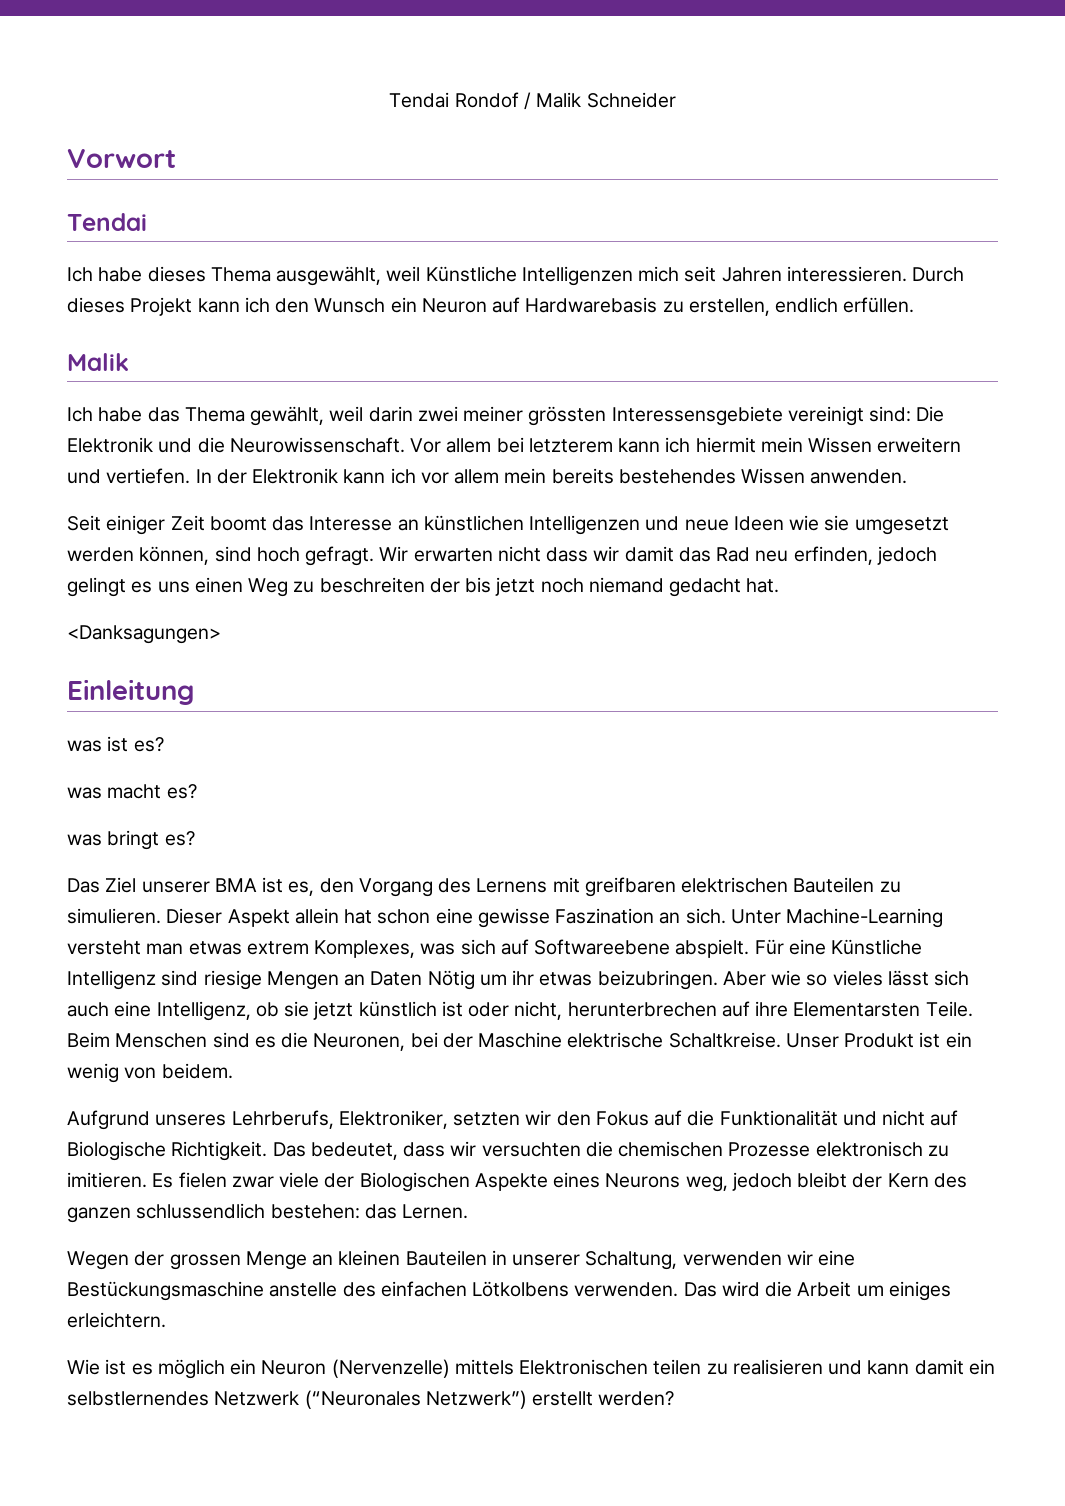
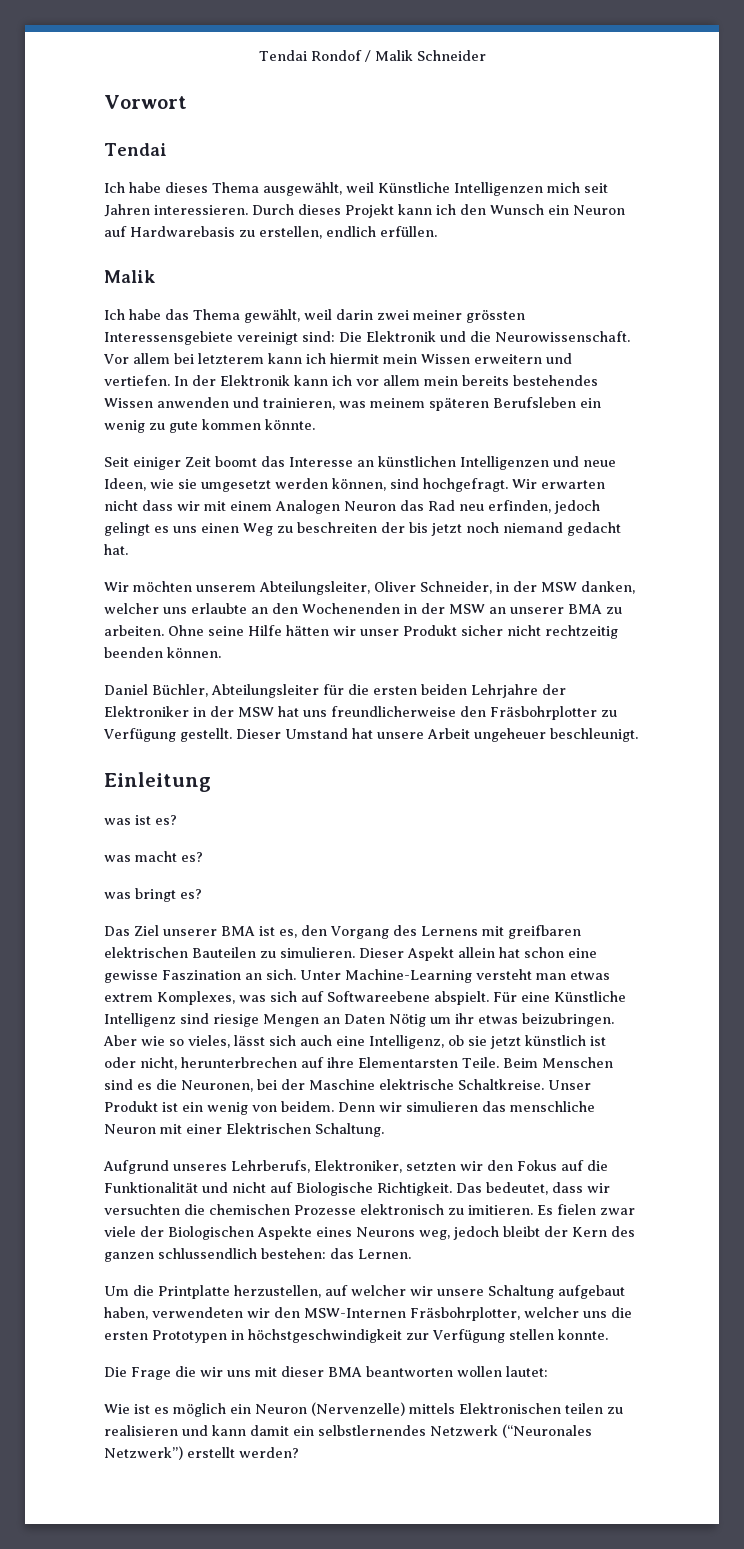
[810,469,908,484] anwenden. -> [157,397,601,411] [104,419,315,433] anwenden und trainieren, was meinem späteren Berufsleben ein wenig zu gute kommen könnte.
[733,516,784,531] Ideen -> [104,478,146,491] Ideen,
[256,546,375,566] hoch gefragt. -> [423,478,508,492] hochgefragt.
[624,546,674,562] damit -> [204,500,396,514] mit einem Analogen Neuron
[67,625,221,644] <Danksagungen> -> [104,581,635,595] [104,603,622,614] [104,625,618,639] [104,647,221,658] [104,684,566,698] [104,706,617,720] [103,728,638,742] Wir möchten unserem Abteilungsleiter, Oliver Schneider, in der MSW danken, welcher uns erlaubte an den Wochenenden in der MSW an unserer BMA zu arbeiten. Ohne seine Hilfe hätten wir unser Produkt sicher nicht rechtzeitig beenden können. // Daniel Büchler, Abteilungsleiter für die ersten beiden Lehrjahre der Elektroniker in der MSW hat uns freundlicherweise den Fräsbohrplotter zu Verfügung gestellt. Dieser Umstand hat unsere Arbeit ungeheuer beschleunigt.
[832,970,883,986] vieles -> [188,1035,230,1048] vieles,
(233, 1071) none -> [338,1101,595,1112] [104,1123,384,1137] Denn wir simulieren das menschliche Neuron mit einer Elektrischen Schaltung.
[67,1250,856,1270] [67,1281,951,1301] [67,1312,166,1328] Wegen der grossen Menge an kleinen Bauteilen in unserer Schaltung, verwenden wir eine Bestückungsmaschine anstelle des einfachen Lötkolbens verwenden. Das wird die Arbeit um einiges erleichtern. -> [104,1285,625,1299] [104,1307,632,1321] [104,1329,608,1343] [104,1366,548,1380] Um die Printplatte herzustellen, auf welcher wir unsere Schaltung aufgebaut haben, verwendeten wir den MSW-Internen Fräsbohrplotter, welcher uns die ersten Prototypen in höchstgeschwindigkeit zur Verfügung stellen konnte. // Die Frage die wir uns mit dieser BMA beantworten wollen lautet:

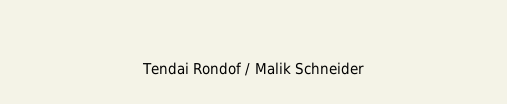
[104,95,187,109] [104,143,167,156] [104,182,608,196] [104,204,625,218] [104,226,437,239] [104,270,155,283] [104,309,525,323] [104,331,630,345] [103,353,572,364] [104,375,598,386] [104,397,601,411] [104,419,315,433] [104,456,616,470] [104,478,605,492] [104,500,600,514] [104,522,621,536] [104,544,128,555] [104,581,635,595] [104,603,622,614] [104,625,618,639] [104,647,221,658] [104,684,566,698] [104,706,617,720] [103,728,638,742] [104,772,211,792] [104,815,177,825] [104,851,203,862] [104,888,202,902] [104,925,581,939] [104,947,597,961] [104,969,610,983] [104,991,626,1005] [104,1013,614,1027] [103,1035,606,1049] [104,1057,613,1070] [104,1079,591,1092] [104,1101,595,1115] [104,1123,384,1137] [103,1160,608,1174] [104,1182,610,1196] [104,1204,635,1215] [104,1226,635,1240] [104,1248,411,1262] [104,1285,625,1299] [104,1307,632,1321] [104,1329,608,1343] [104,1366,548,1380] [104,1402,623,1417] [104,1424,592,1438] [104,1446,299,1460] // Vorwort // Tendai // Ich habe dieses Thema ausgewählt, weil Künstliche Intelligenzen mich seit Jahren interessieren. Durch dieses Projekt kann ich den Wunsch ein Neuron auf Hardwarebasis zu erstellen, endlich erfüllen. // Malik // Ich habe das Thema gewählt, weil darin zwei meiner grössten Interessensgebiete vereinigt sind: Die Elektronik und die Neurowissenschaft. Vor allem bei letzterem kann ich hiermit mein Wissen erweitern und vertiefen. In der Elektronik kann ich vor allem mein bereits bestehendes Wissen anwenden und trainieren, was meinem späteren Berufsleben ein wenig zu gute kommen könnte. // Seit einiger Zeit boomt das Interesse an künstlichen Intelligenzen und neue Ideen, wie sie umgesetzt werden können, sind hochgefragt. Wir erwarten nicht dass wir mit einem Analogen Neuron das Rad neu erfinden, jedoch gelingt es uns einen Weg zu beschreiten der bis jetzt noch niemand gedacht hat. // Wir möchten unserem Abteilungsleiter, Oliver Schneider, in der MSW danken, welcher uns erlaubte an den Wochenenden in der MSW an unserer BMA zu arbeiten. Ohne seine Hilfe hätten wir unser Produkt sicher nicht rechtzeitig beenden können. // Daniel Büchler, Abteilungsleiter für die ersten beiden Lehrjahre der Elektroniker in der MSW hat uns freundlicherweise den Fräsbohrplotter zu Verfügung gestellt. Dieser Umstand hat unsere Arbeit ungeheuer beschleunigt. // Einleitung // was ist es? // was macht es? // was bringt es? // Das Ziel unserer BMA ist es, den Vorgang des Lernens mit greifbaren elektrischen Bauteilen zu simulieren. Dieser Aspekt allein hat schon eine gewisse Faszination an sich. Unter Machine-Learning versteht man etwas extrem Komplexes, was sich auf Softwareebene abspielt. Für eine Künstliche Intelligenz sind riesige Mengen an Daten Nötig um ihr etwas beizubringen. Aber wie so vieles, lässt sich auch eine Intelligenz, ob sie jetzt künstlich ist oder nicht, herunterbrechen auf ihre Elementarsten Teile. Beim Menschen sind es die Neuronen, bei der Maschine elektrische Schaltkreise. Unser Produkt ist ein wenig von beidem. Denn wir simulieren das menschliche Neuron mit einer Elektrischen Schaltung. // Aufgrund unseres Lehrberufs, Elektroniker, setzten wir den Fokus auf die Funktionalität und nicht auf Biologische Richtigkeit. Das bedeutet, dass wir versuchten die chemischen Prozesse elektronisch zu imitieren. Es fielen zwar viele der Biologischen Aspekte eines Neurons weg, jedoch bleibt der Kern des ganzen schlussendlich bestehen: das Lernen. // Um die Printplatte herzustellen, auf welcher wir unsere Schaltung aufgebaut haben, verwendeten wir den MSW-Internen Fräsbohrplotter, welcher uns die ersten Prototypen in höchstgeschwindigkeit zur Verfügung stellen konnte. // Die Frage die wir uns mit dieser BMA beantworten wollen lautet: // Wie ist es möglich ein Neuron (Nervenzelle) mittels Elektronischen teilen zu realisieren und kann damit ein selbstlernendes Netzwerk (“Neuronales Netzwerk”) erstellt werden? -> (364, 68) none

